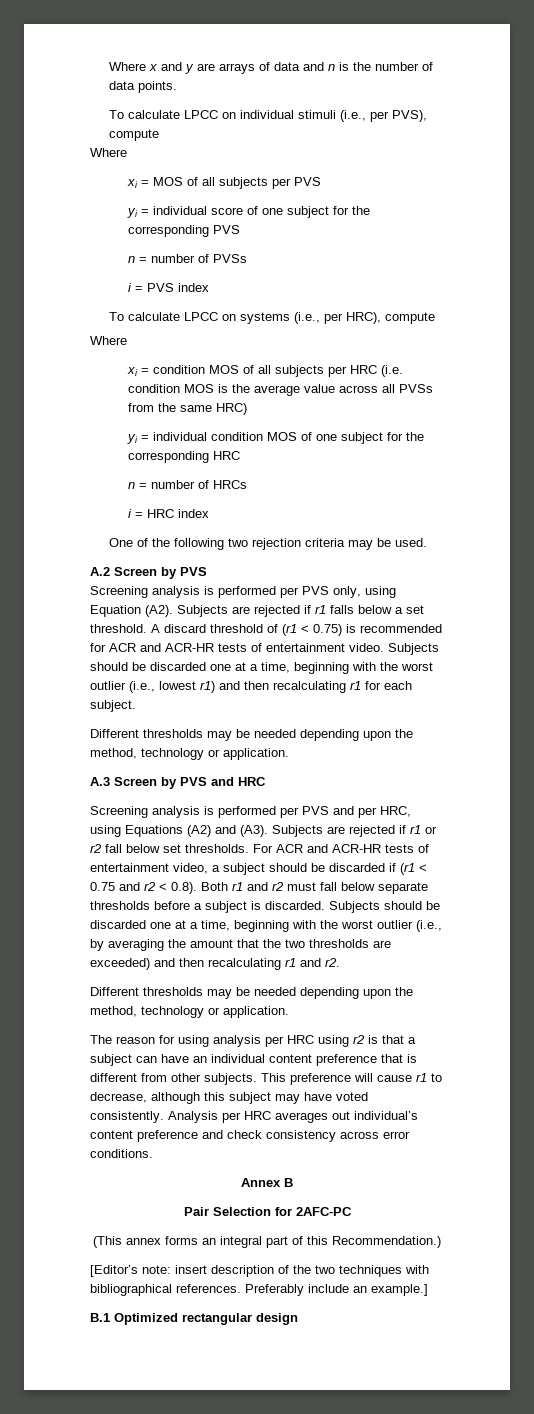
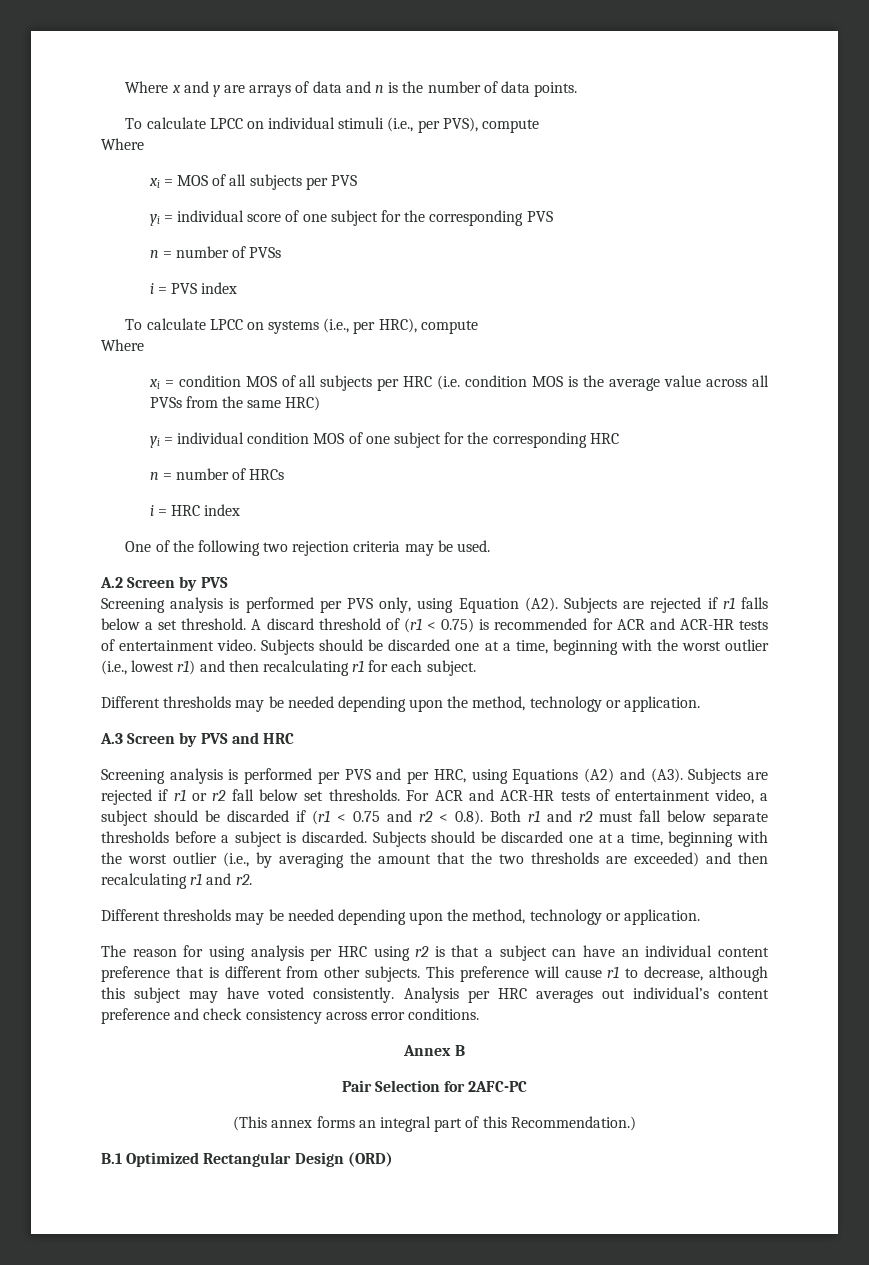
[90,1265,429,1277] [90,1284,428,1296] // [Editor’s note: insert description of the two techniques with bibliographical references. Preferably include an example.] -> (636, 1123) none
[182,1313,298,1325] rectangular design -> [203,1152,393,1167] Rectangular Design (ORD)

